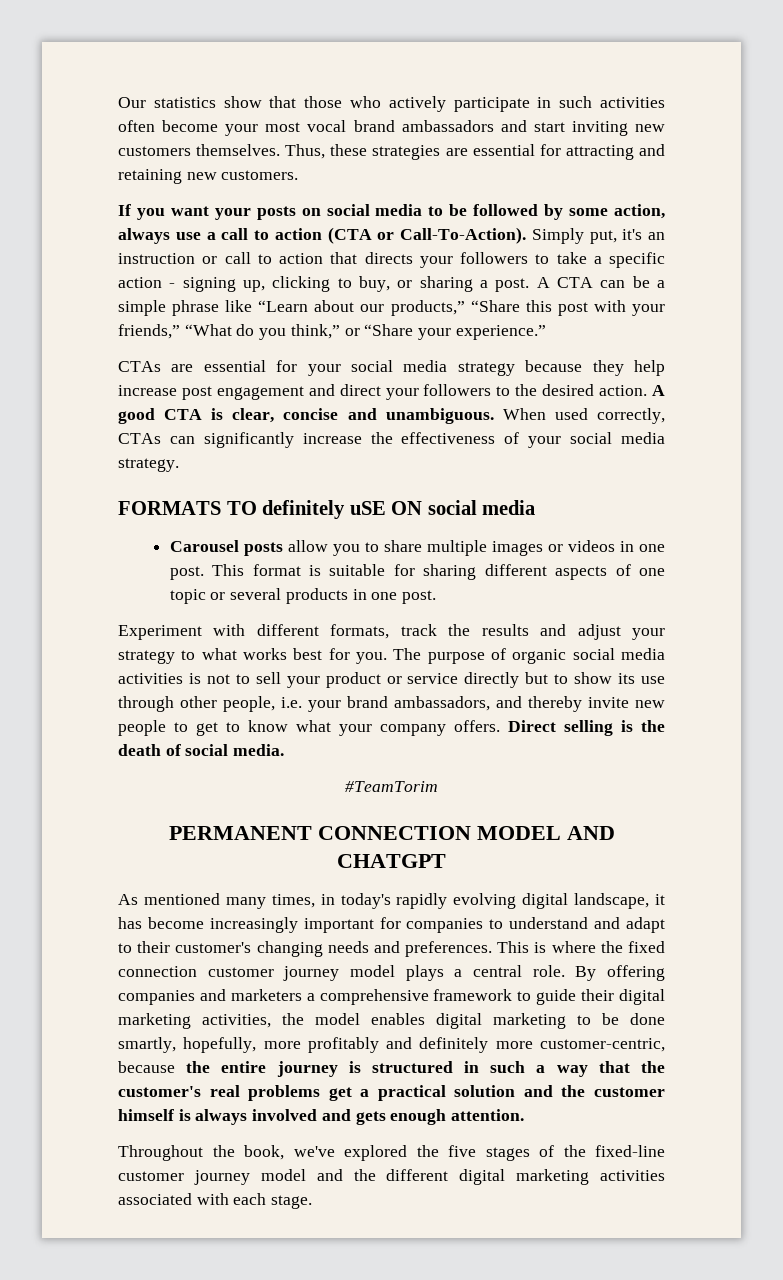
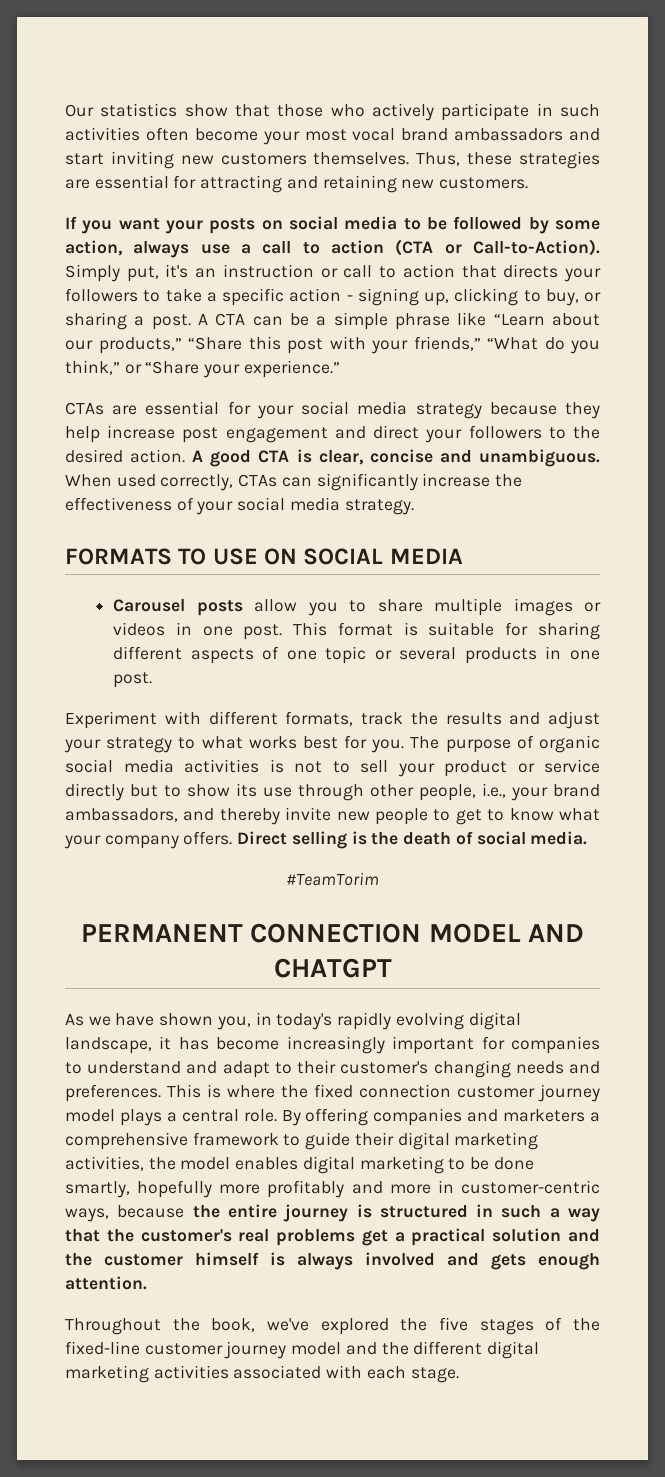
[400,227,526,244] Call-To-Action). -> [473,239,600,256] Call-to-Action).
[262,500,536,519] definitely uSE ON social media -> [212,548,463,565] USE ON SOCIAL MEDIA
[281,697,302,708] i.e. -> [482,783,506,798] i.e.,
[143,893,315,909] mentioned many times, -> [88,1013,251,1030] we have shown you,
[183,1037,257,1053] hopefully, -> [137,1180,213,1198] hopefully
[419,1037,665,1053] definitely more customer-centric, -> [389,1180,600,1194] [65,1208,109,1222] more in customer-centric ways,

